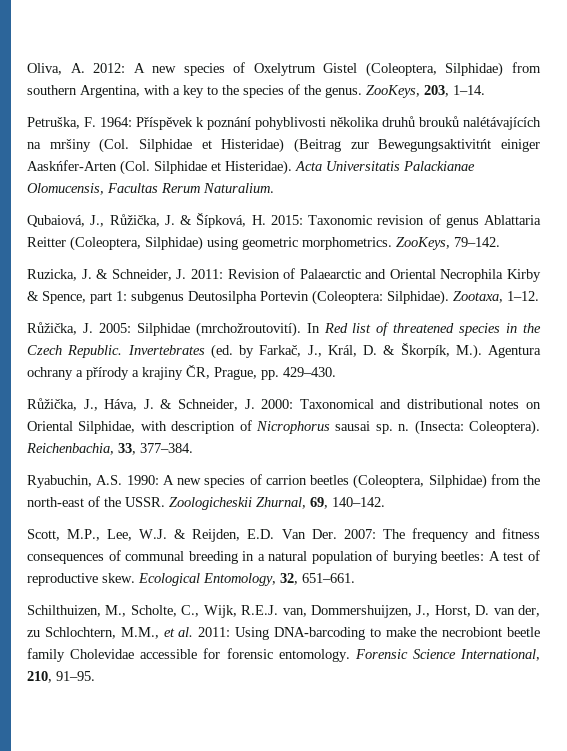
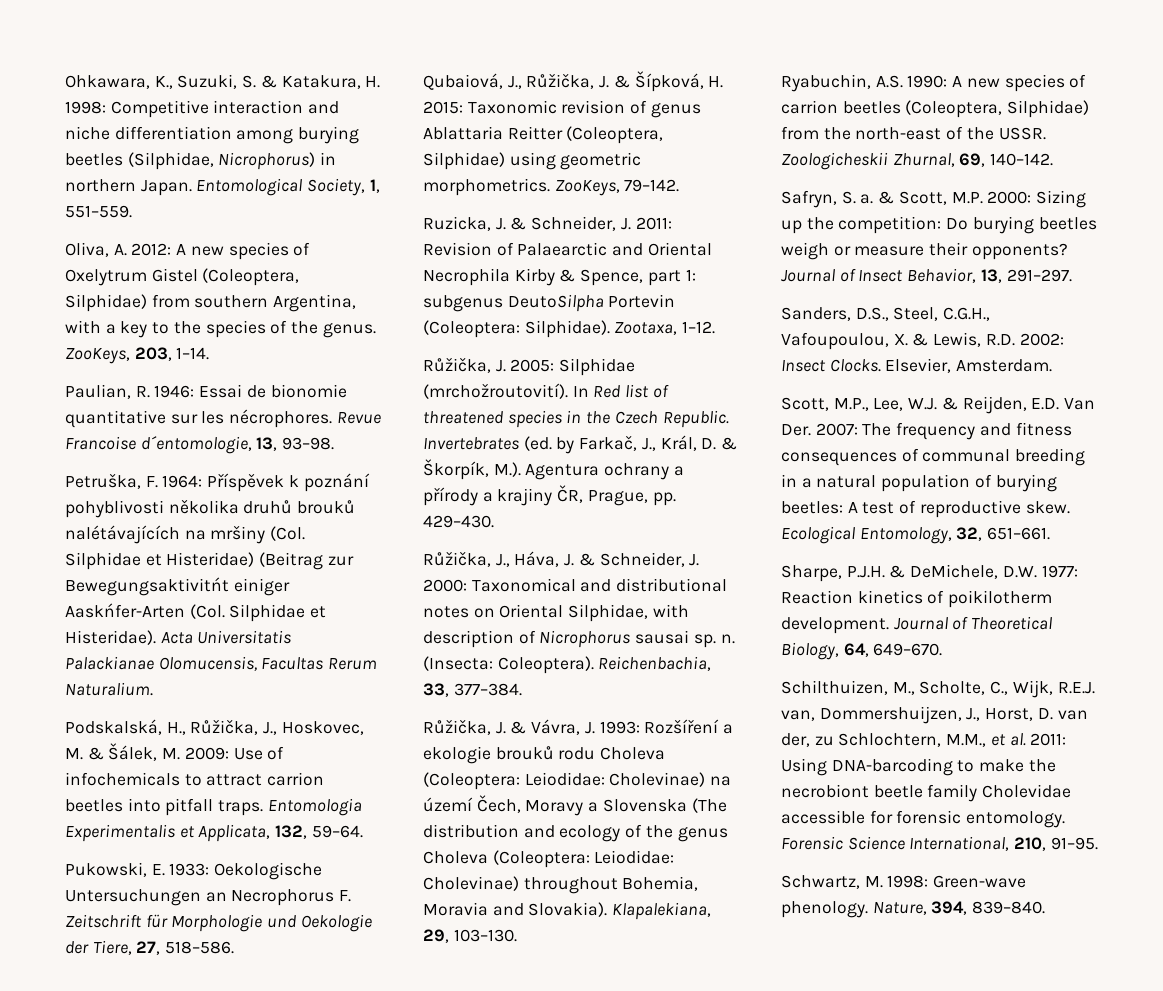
(27, 69) none -> [65,74,381,89] [65,100,340,118] [65,126,360,144] [65,152,337,170] [65,178,380,196] [65,205,132,218] Ohkawara, K., Suzuki, S. & Katakura, H. 1998: Competitive interaction and niche differentiation among burying beetles (Silphidae, Nicrophorus) in northern Japan. Entomological Society, 1, 551–559. //
(485, 90) none -> [65,384,347,399] [65,409,381,428] [65,436,335,454] // Paulian, R. 1946: Essai de bionomie quantitative sur les nécrophores. Revue Francoise d´entomologie, 13, 93–98.
(274, 188) none -> [65,719,364,735] [65,743,285,761] [65,772,325,786] [65,798,362,816] [65,824,363,842] [65,862,323,880] [65,889,352,906] [65,914,372,932] [65,940,235,955] // Podskalská, H., Růžička, J., Hoskovec, M. & Šálek, M. 2009: Use of infochemicals to attract carrion beetles into pitfall traps. Entomologia Experimentalis et Applicata, 132, 59–64. // Pukowski, E. 1933: Oekologische Untersuchungen an Necrophorus F. Zeitschrift für Morphologie und Oekologie der Tiere, 27, 518–586.
[188,291,257,304] Deutosilpha -> [507,294,604,312] DeutoSilpha
(193, 448) none -> [423,719,734,735] [423,746,666,764] [423,772,732,790] [423,795,727,816] [423,824,728,842] [423,850,675,868] [423,876,699,894] [423,902,712,920] [423,929,517,943] // Růžička, J. & Vávra, J. 1993: Rozšíření a ekologie brouků rodu Choleva (Coleoptera: Leiodidae: Cholevinae) na území Čech, Moravy a Slovenska (The distribution and ecology of the genus Choleva (Coleoptera: Leiodidae: Cholevinae) throughout Bohemia, Moravia and Slovakia). Klapalekiana, 29, 103–130.
(385, 502) none -> [781,190,1087,208] [781,216,1097,234] [781,242,1068,260] [781,268,1072,283] [781,307,991,321] [781,332,1064,350] [781,358,1053,373] // Safryn, S. a. & Scott, M.P. 2000: Sizing up the competition: Do burying beetles weigh or measure their opponents? Journal of Insect Behavior, 13, 291–297. // Sanders, D.S., Steel, C.G.H., Vafoupoulou, X. & Lewis, R.D. 2002: Insect Clocks. Elsevier, Amsterdam.
(355, 578) none -> [781,564,1078,582] [781,590,1053,608] [781,616,1053,634] [781,642,943,660] // Sharpe, P.J.H. & DeMichele, D.W. 1977: Reaction kinetics of poikilotherm development. Journal of Theoretical Biology, 64, 649–670.
(95, 676) none -> [781,875,1027,889] [781,901,1046,918] // Schwartz, M. 1998: Green-wave phenology. Nature, 394, 839–840.

